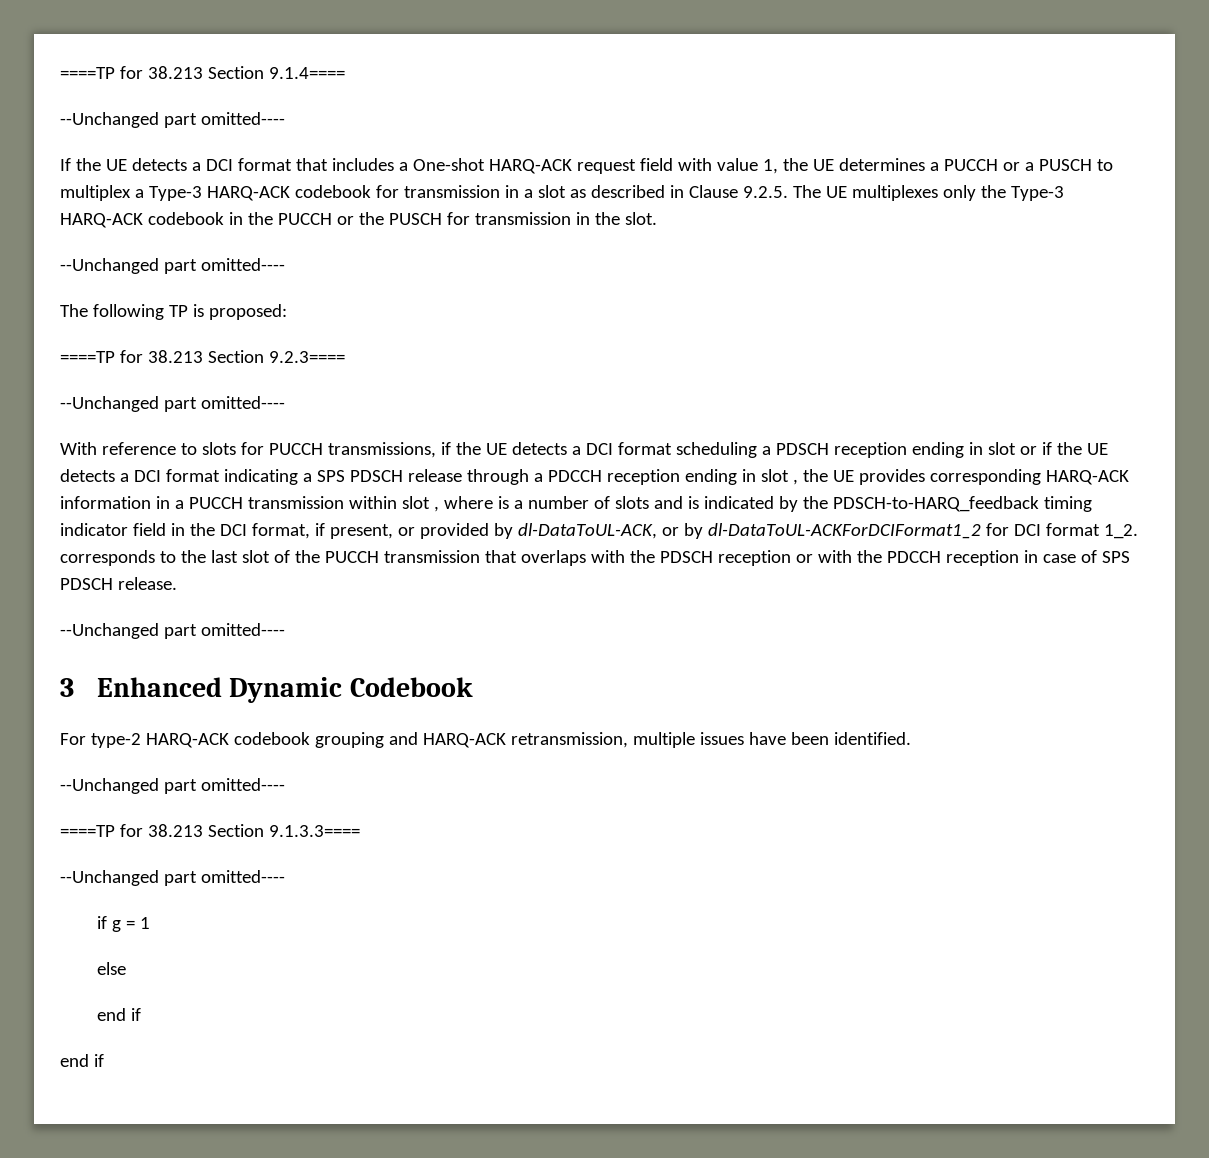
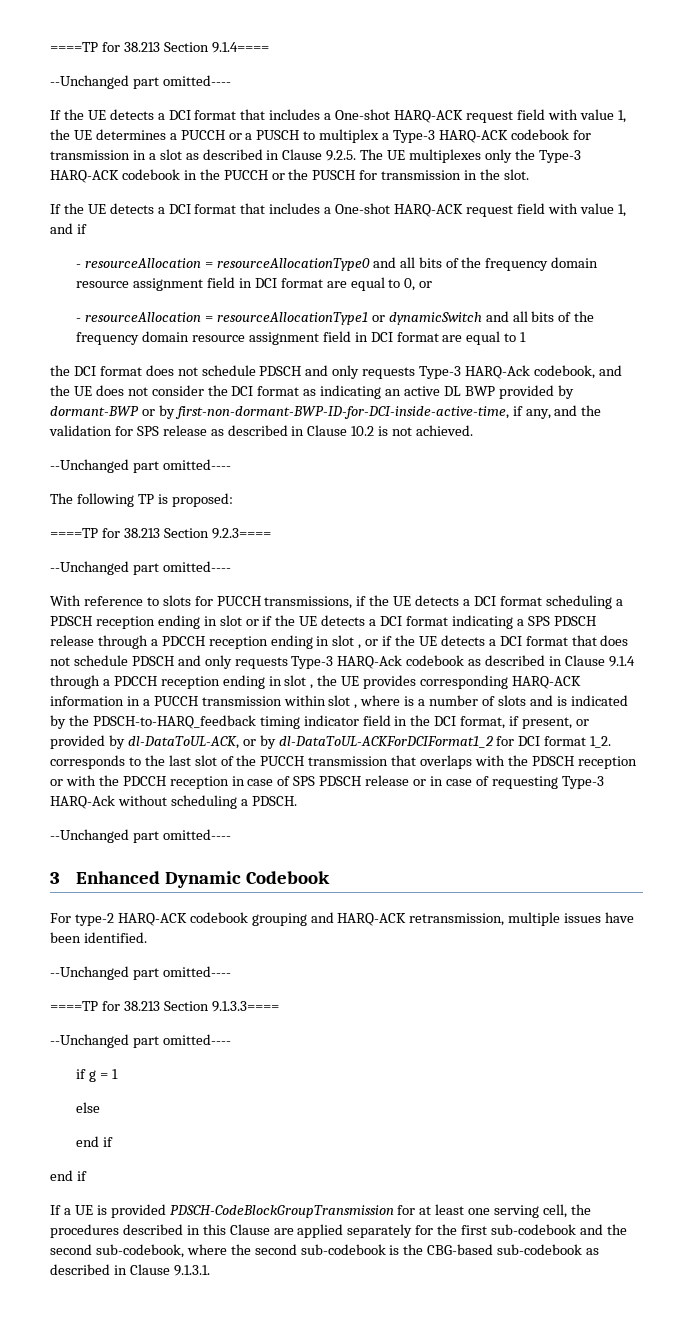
(657, 218) none -> [50,203,626,217] [50,223,87,234] [76,257,599,271] [76,277,433,291] [76,311,595,325] [76,331,527,345] [50,365,622,379] [50,385,574,399] [50,405,602,419] [49,425,474,436] // If the UE detects a DCI format that includes a One-shot HARQ-ACK request field with value 1, and if // - resourceAllocation = resourceAllocationType0 and all bits of the frequency domain resource assignment field in DCI format are equal to 0, or // - resourceAllocation = resourceAllocationType1 or dynamicSwitch and all bits of the frequency domain resource assignment field in DCI format are equal to 1 // the DCI format does not schedule PDSCH and only requests Type-3 HARQ-Ack codebook, and the UE does not consider the DCI format as indicating an active DL BWP provided by dormant-BWP or by first-non-dormant-BWP-ID-for-DCI-inside-active-time, if any, and the validation for SPS release as described in Clause 10.2 is not achieved.
(798, 482) none -> [365,635,629,646] [50,655,635,669] [50,675,314,689] or if the UE detects a DCI format that does not schedule PDSCH and only requests Type-3 HARQ-Ack codebook as described in Clause 9.1.4 through a PDCCH reception ending in slot ,
[117,577,177,590] release. -> [365,775,604,789] [50,795,297,809] release or in case of requesting Type-3 HARQ-Ack without scheduling a PDSCH.
(104, 1060) none -> [50,1204,591,1218] [50,1224,627,1238] [50,1244,600,1258] [50,1264,210,1276] // If a UE is provided PDSCH-CodeBlockGroupTransmission for at least one serving cell, the procedures described in this Clause are applied separately for the first sub-codebook and the second sub-codebook, where the second sub-codebook is the CBG-based sub-codebook as described in Clause 9.1.3.1.

